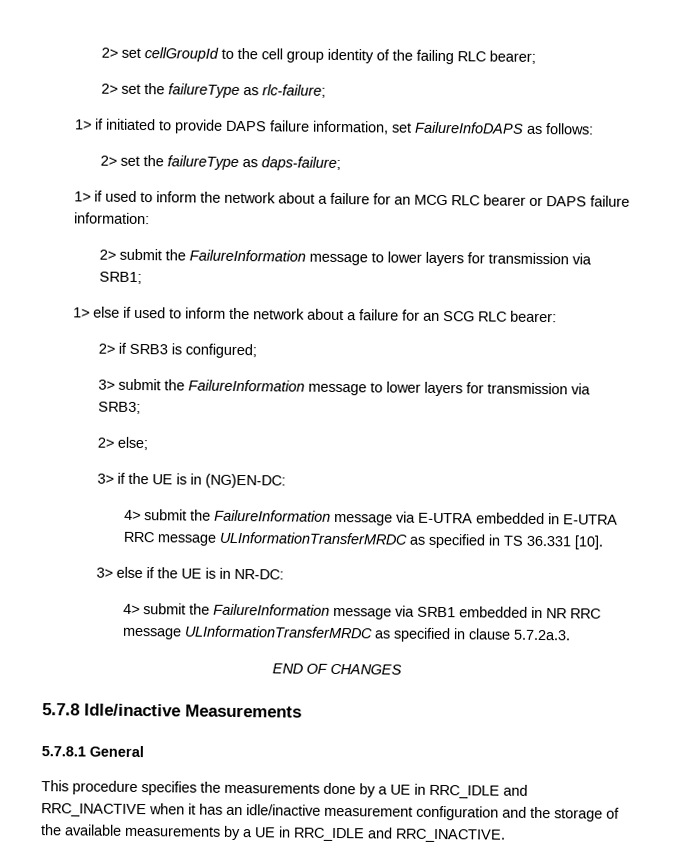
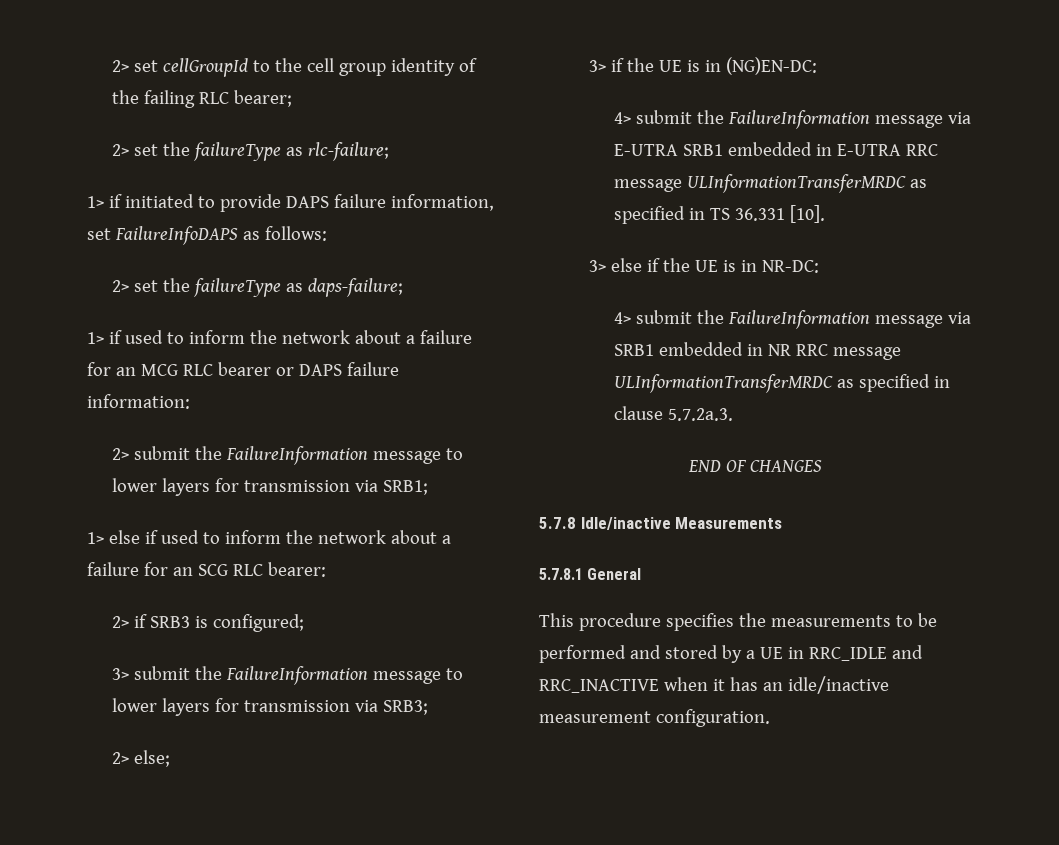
(473, 518) none -> [682,144,723,156] SRB1
[323,782,356,795] done -> [895,613,937,627] [539,645,718,663] to be performed and stored
[416,805,620,822] [40,824,506,843] configuration and the storage of the available measurements by a UE in RRC_IDLE and RRC_INACTIVE. -> [655,709,770,727] configuration.

